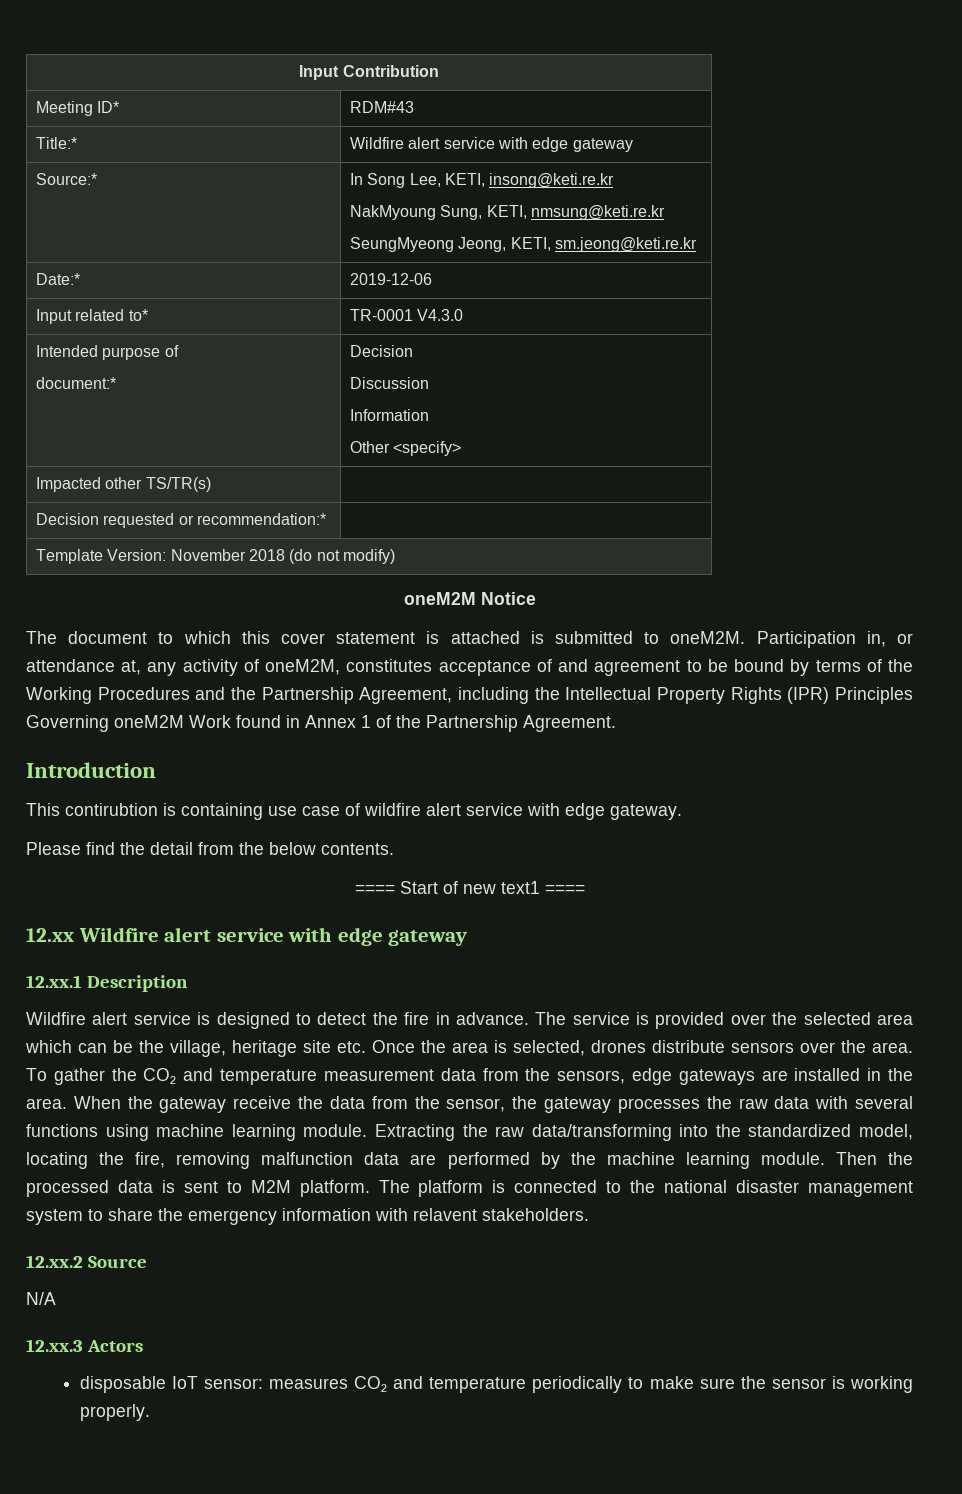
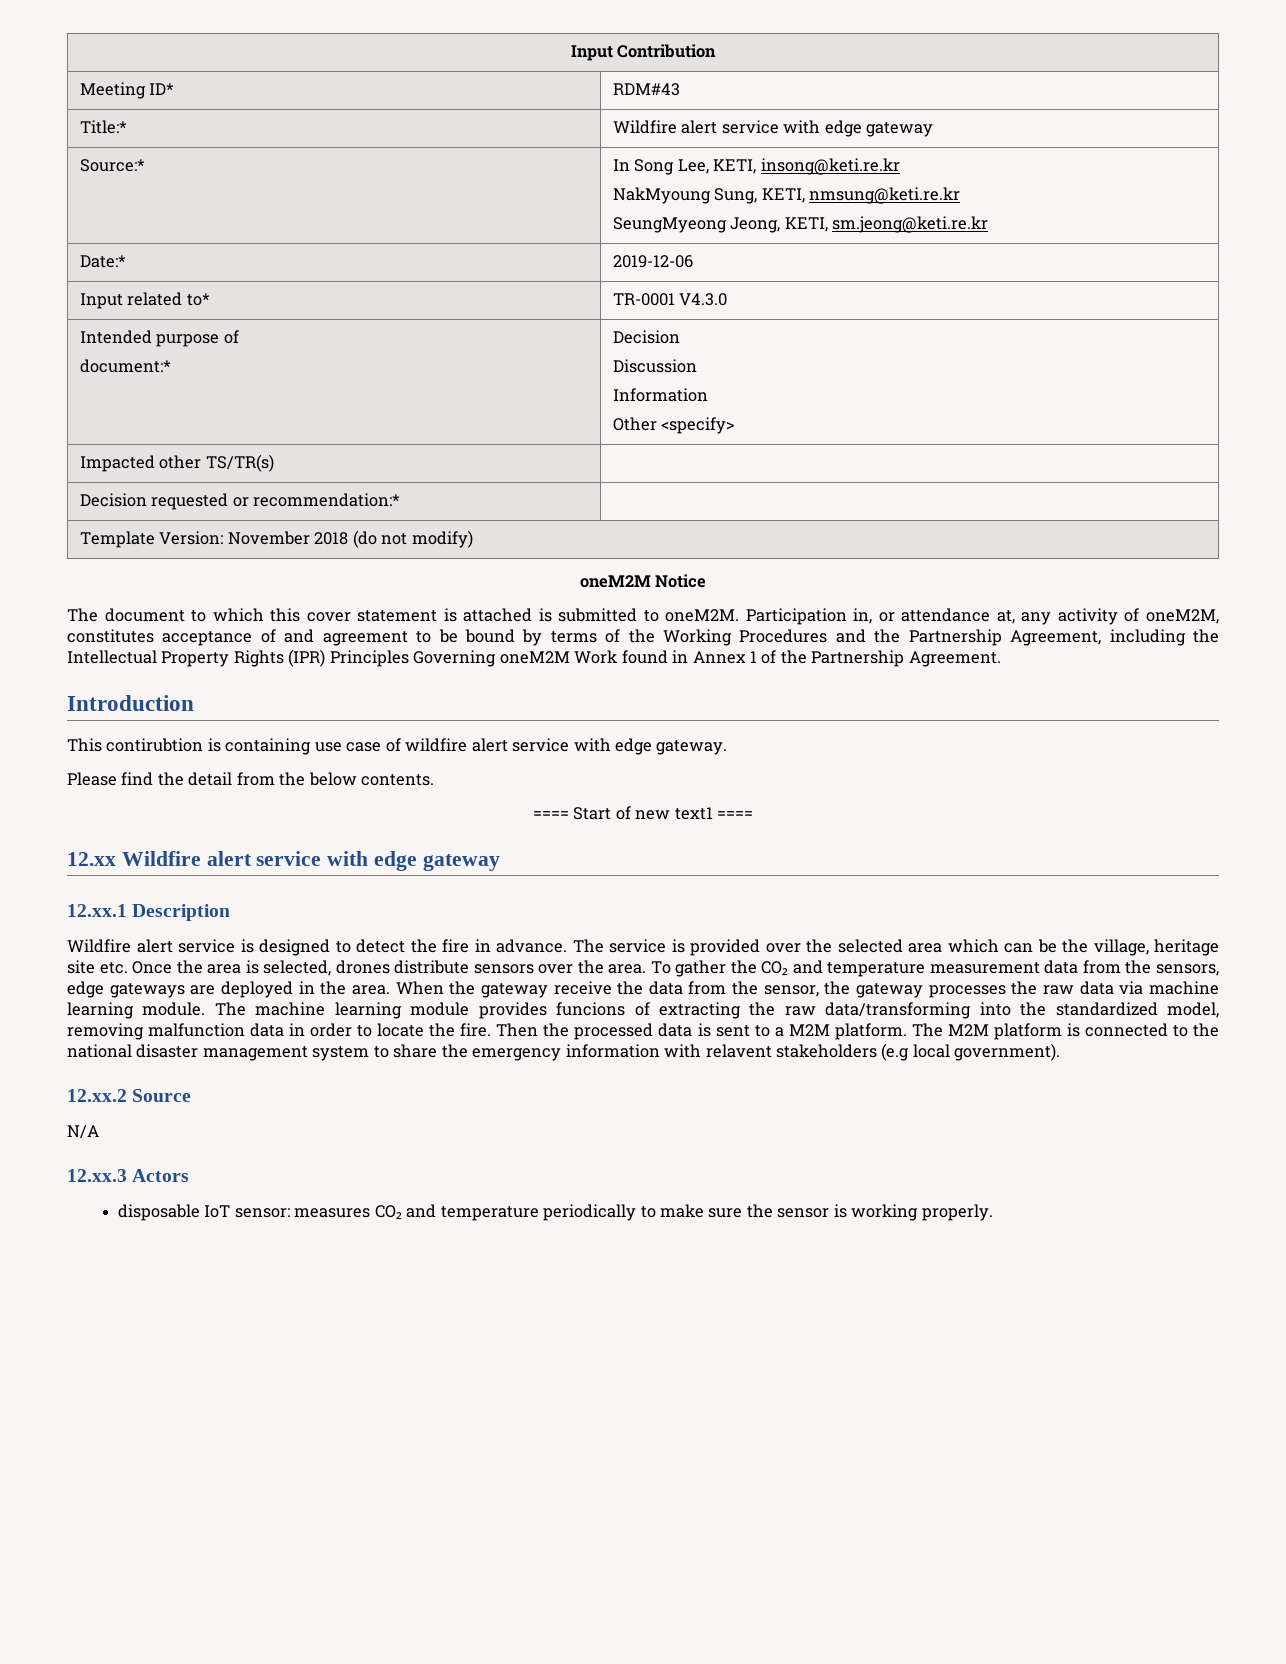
[794,1068,861,1081] installed -> [220,981,293,998] deployed
[815,1096,914,1109] [26,1124,455,1141] with several functions using machine learning module. Extracting -> [1119,981,1220,995] [67,1002,741,1019] via machine learning module. The machine learning module provides funcions of extracting
[26,1152,825,1169] locating the fire, removing malfunction data are performed by the machine learning module. -> [67,1023,492,1040] removing malfunction data in order to locate the fire.
(242, 1187) none -> [774,1027,784,1037] a
(410, 1186) none -> [947,1024,989,1036] M2M
[482,1208,589,1221] stakeholders. -> [776,1043,1061,1061] stakeholders (e.g local government).

